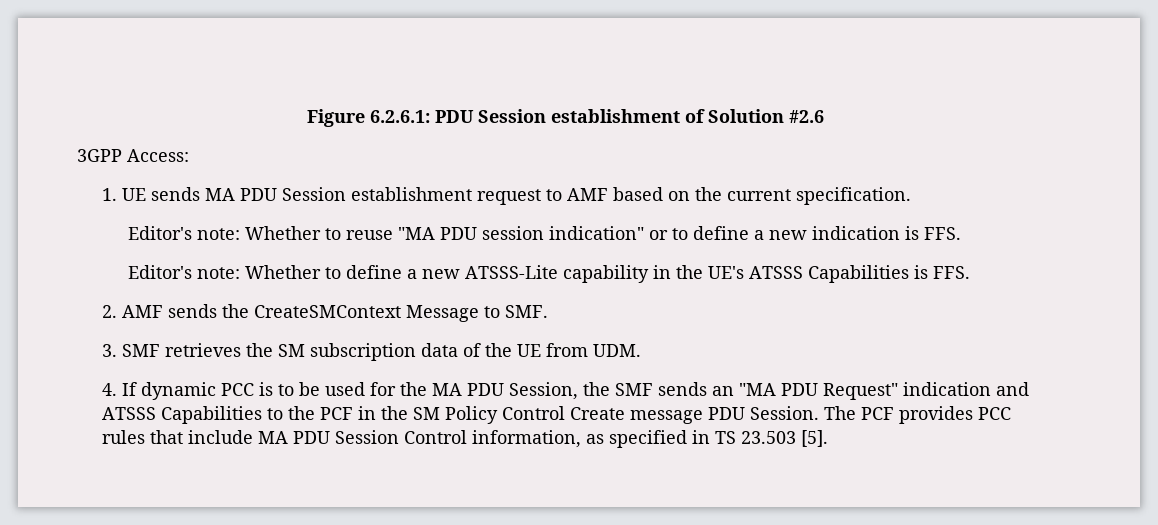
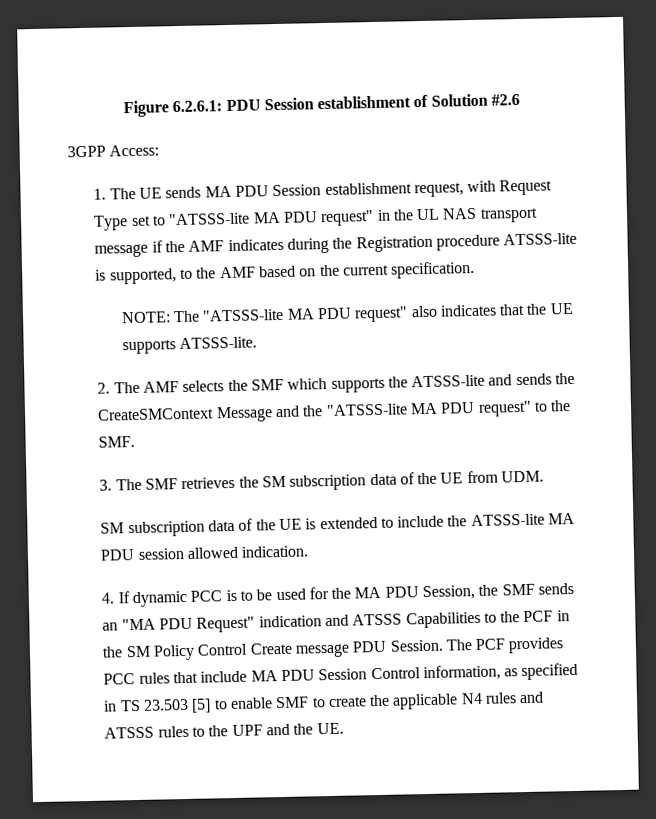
(118, 194) none -> [109,187,136,200] The
[477,189,563,205] request to -> [413,179,553,198] [93,207,538,231] [94,232,578,258] [95,267,217,285] request, with Request Type set to "ATSSS-lite MA PDU request" in the UL NAS transport message if the AMF indicates during the Registration procedure ATSSS-lite is supported, to the
[127,226,961,240] [127,265,970,283] [102,304,501,322] Editor's note: Whether to reuse "MA PDU session indication" or to define a new indication is FFS. // Editor's note: Whether to define a new ATSSS-Lite capability in the UE's ATSSS Capabilities is FFS. // 2. AMF sends the CreateSMContext Message to -> [120,302,574,324] [121,336,257,355] [97,372,576,394] [97,399,572,423] NOTE: The "ATSSS-lite MA PDU request" also indicates that the UE supports ATSSS-lite. // 2. The AMF selects the SMF which supports the ATSSS-lite and sends the CreateSMContext Message and the "ATSSS-lite MA PDU request" to the
(118, 350) none -> [115,478,142,491] The
(642, 350) none -> [100,512,576,538] [100,545,310,561] // SM subscription data of the UE is extended to include the ATSSS-lite MA PDU session allowed indication.
[801,430,829,447] [5]. -> [191,691,545,713] [104,722,344,739] [5] to enable SMF to create the applicable N4 rules and ATSSS rules to the UPF and the UE.

